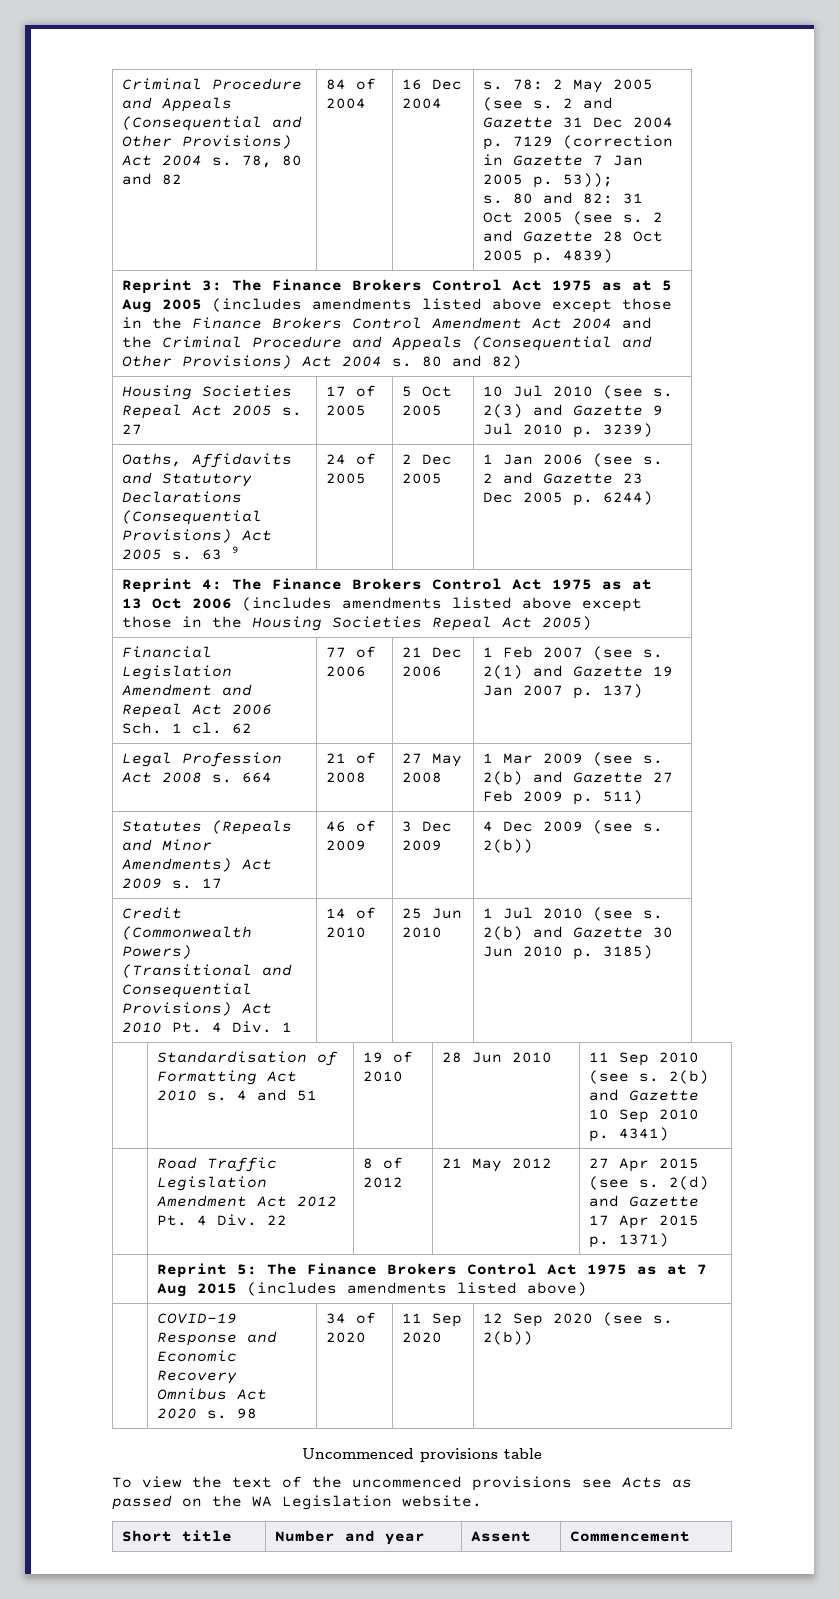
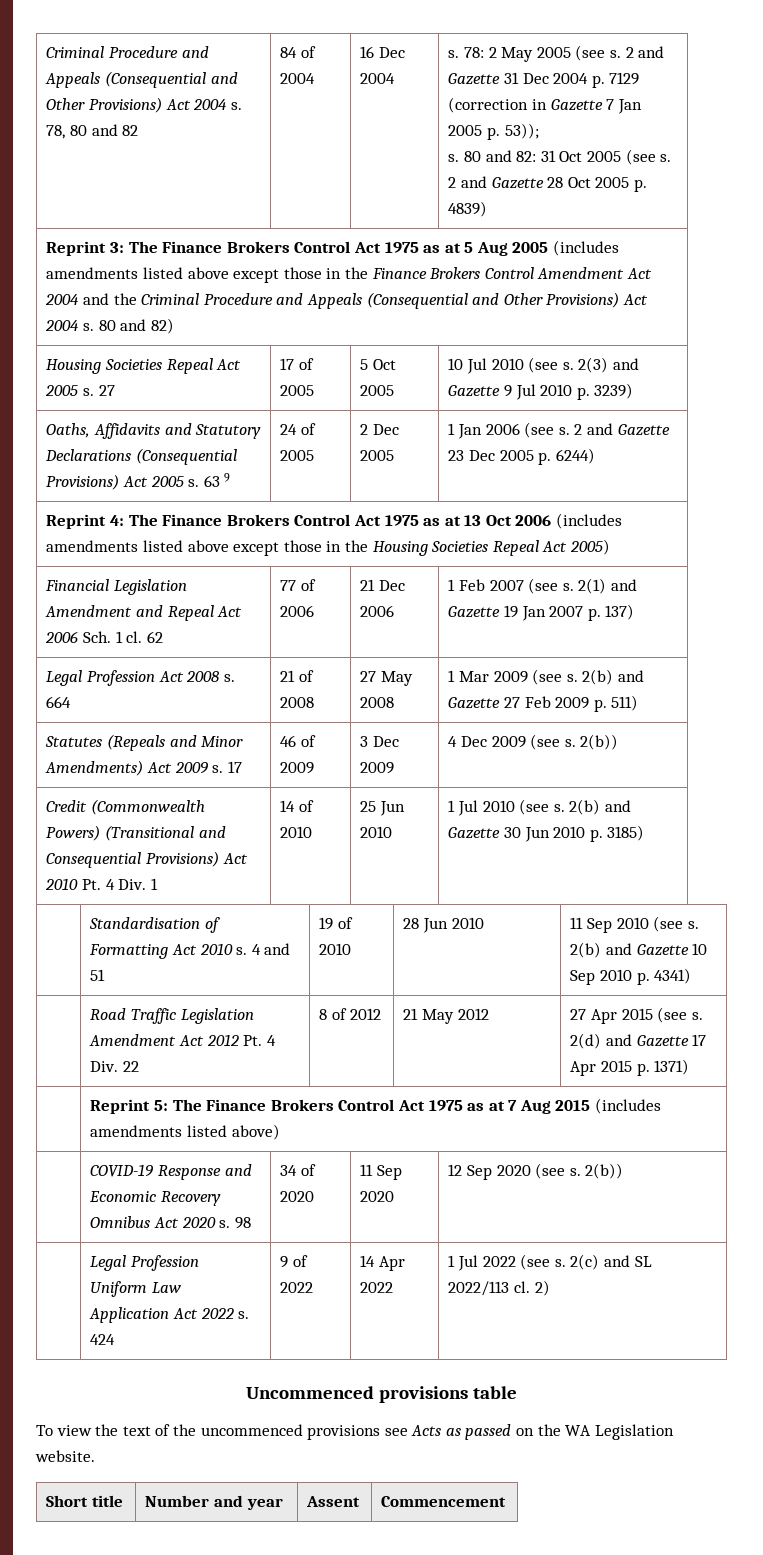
(534, 1338) none -> [90,1255,200,1271] [90,1281,182,1297] [89,1307,250,1323] [90,1334,116,1345] [280,1255,309,1268] [280,1282,314,1293] [360,1255,406,1271] [360,1282,394,1293] [448,1254,652,1271] [448,1280,550,1296] // | Legal Profession Uniform Law Application Act 2022 s. 424 | 9 of 2022 | 14 Apr 2022 | 1 Jul 2022 (see s. 2(c) and SL 2022/113 cl. 2)

